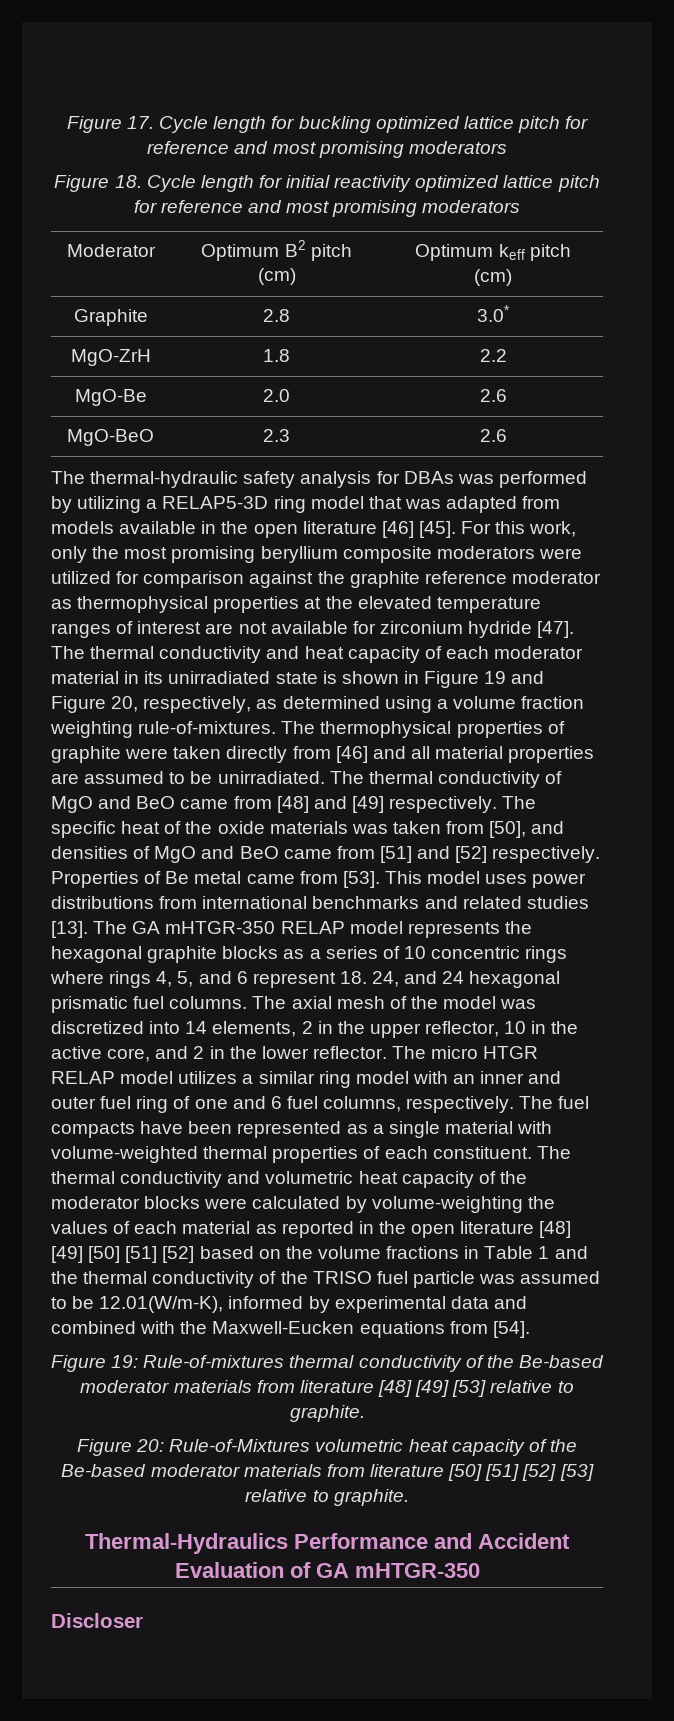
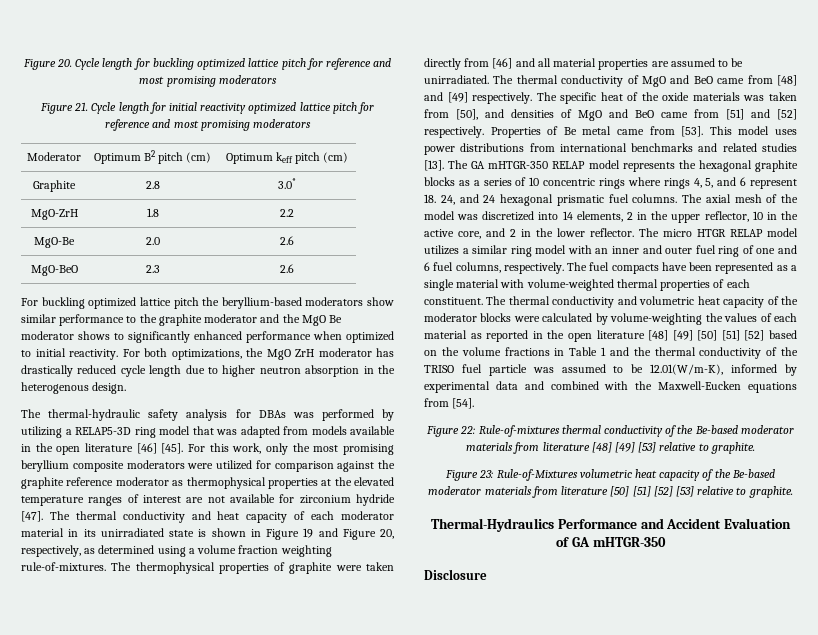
[66,116,155,133] Figure 17. -> [22,59,72,70] Figure 20.
[114,175,142,188] 18. -> [74,102,89,111] 21.
(507, 435) none -> [21,297,394,309] [21,314,343,326] [21,331,394,343] [21,348,394,360] [21,365,395,377] [21,382,127,394] // For buckling optimized lattice pitch the beryllium-based moderators show similar performance to the graphite moderator and the MgO Be moderator shows to significantly enhanced performance when optimized to initial reactivity. For both optimizations, the MgO ZrH moderator has drastically reduced cycle length due to higher neutron absorption in the heterogenous design.
[111,1355,139,1368] 19: -> [460,426,476,434] 22:
[136,1439,165,1452] 20: -> [479,470,494,478] 23:
[51,1613,143,1628] Discloser -> [424,569,487,580] Disclosure

